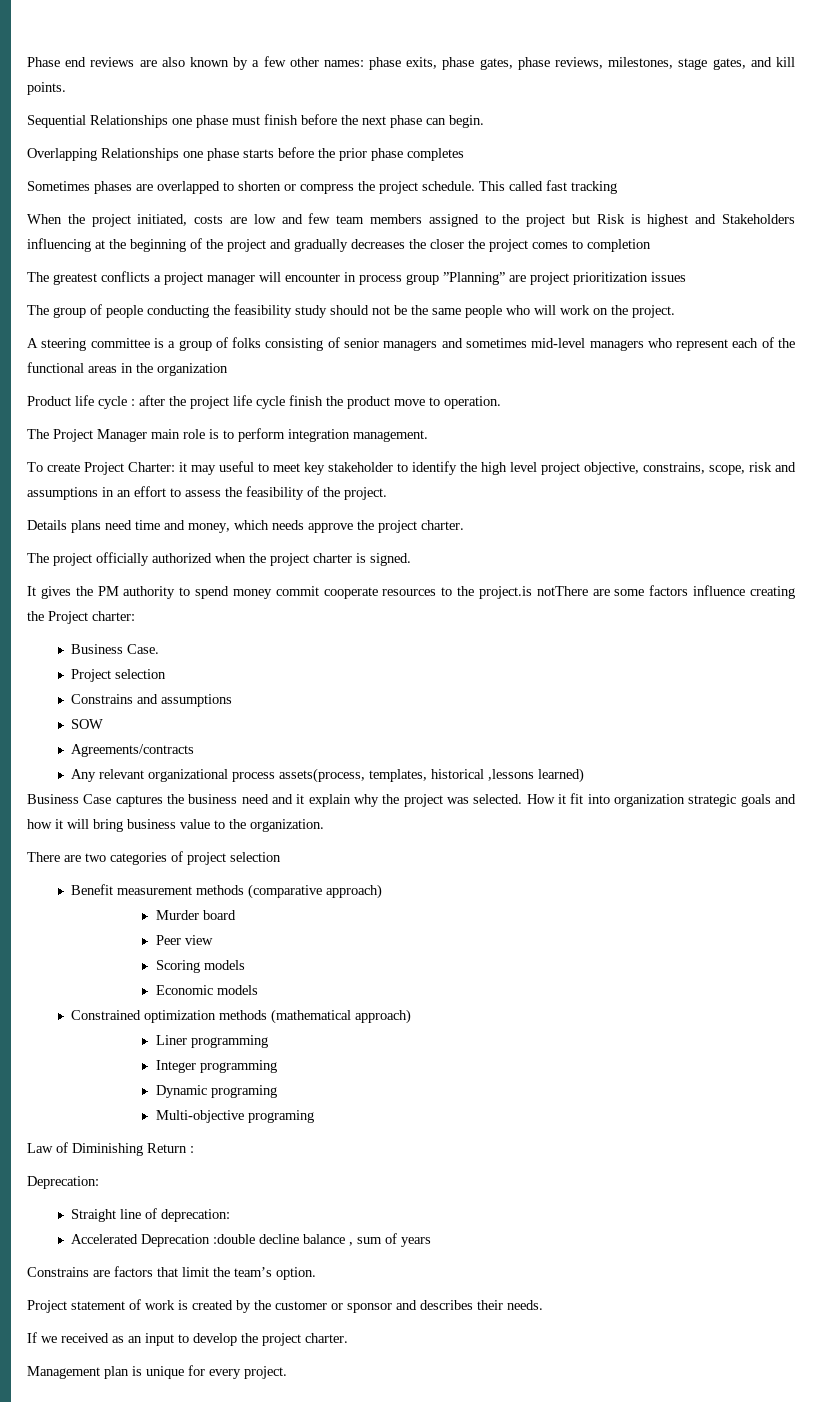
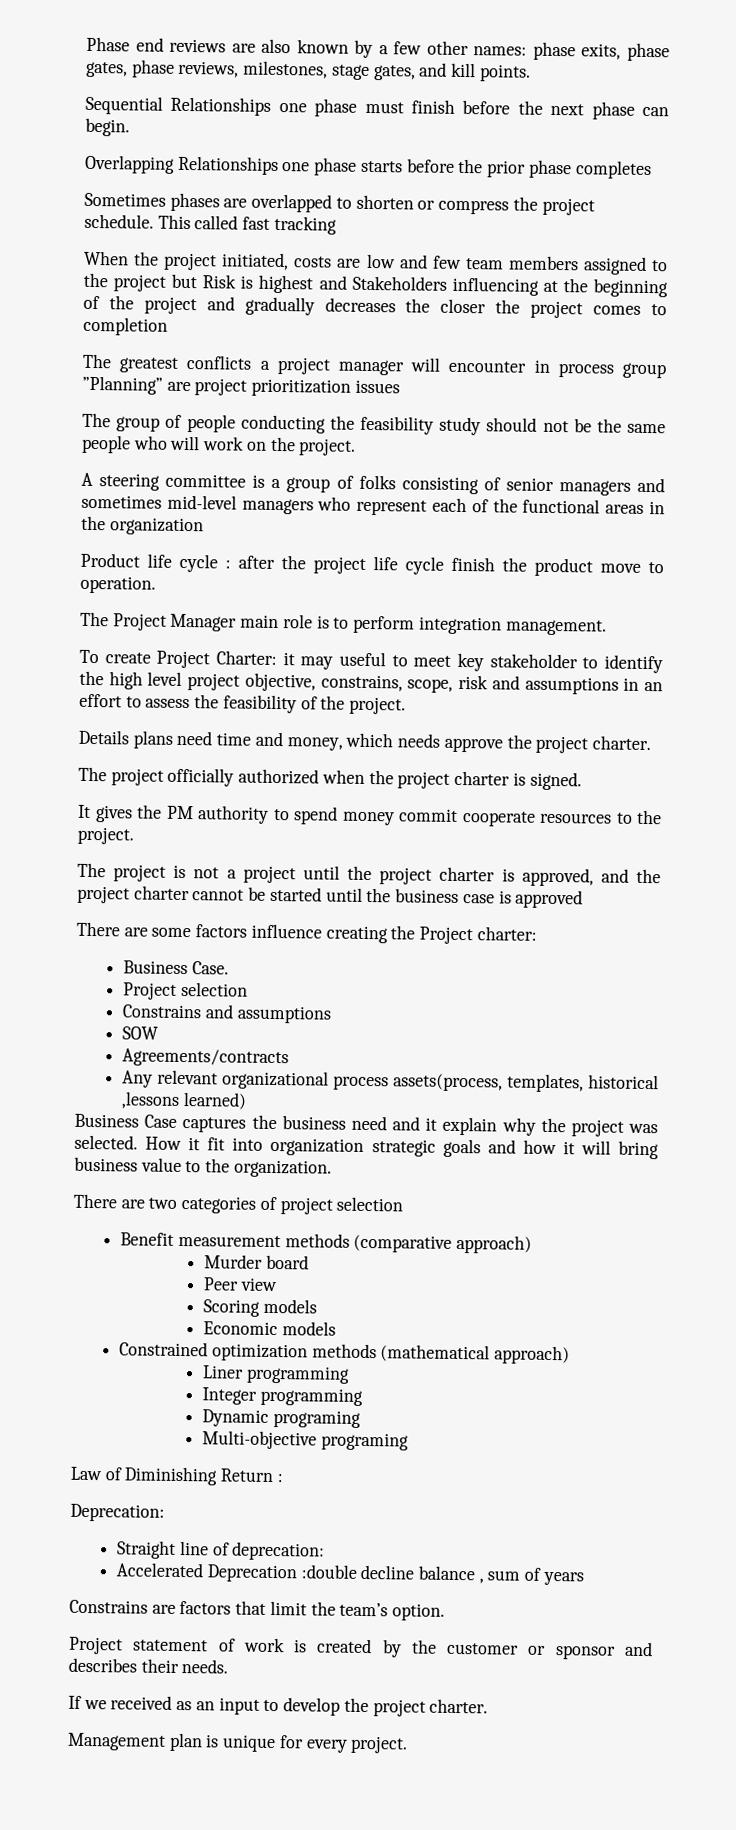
[478,586,588,599] project.is notThere -> [77,826,134,845] [77,862,661,887] [77,885,584,909] [76,921,120,937] project. // The project is not a project until the project charter is approved, and the project charter cannot be started until the business case is approved // There

